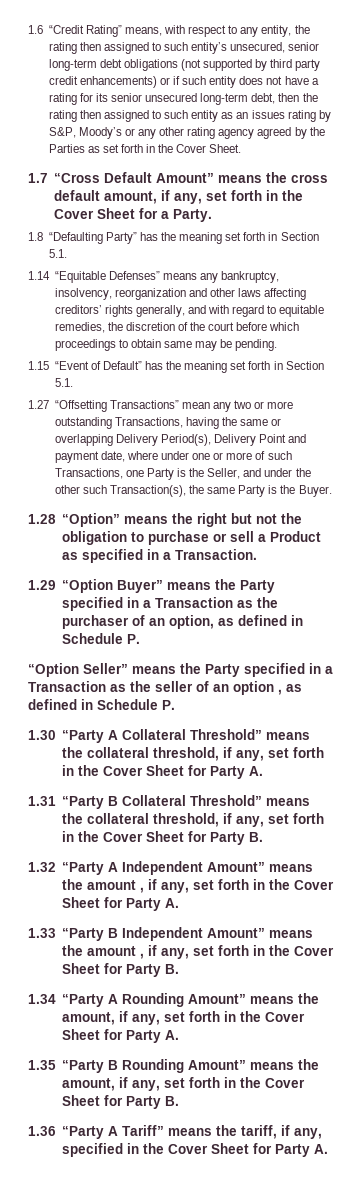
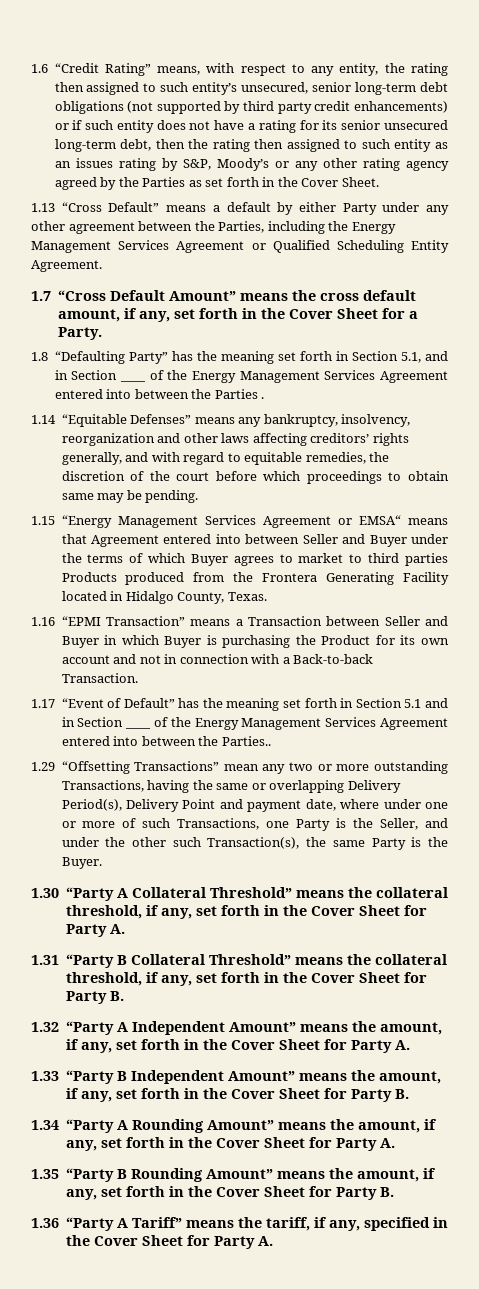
(242, 148) none -> [31,202,449,215] [31,221,396,234] [31,240,449,253] [31,260,102,272] // 1.13 “Cross Default” means a default by either Party under any other agreement between the Parties, including the Energy Management Services Agreement or Qualified Scheduling Entity Agreement.
[48,249,67,258] 5.1. -> [400,351,449,363] [54,370,118,380] [119,380,146,382] [149,370,448,383] [54,389,265,399] 5.1, and in Section ____ of the Energy Management Services Agreement entered into between the Parties .
(49, 365) none -> [61,515,448,528] [61,534,448,547] [61,553,449,566] [61,572,449,585] [61,591,267,604] [31,616,448,626] [61,635,450,648] [61,654,374,664] [61,673,138,683] [31,699,55,708] “Energy Management Services Agreement or EMSA“ means that Agreement entered into between Seller and Buyer under the terms of which Buyer agrees to market to third parties Products produced from the Frontera Generating Facility located in Hidalgo County, Texas. // 1.16 “EPMI Transaction” means a Transaction between Seller and Buyer in which Buyer is purchasing the Product for its own account and not in connection with a Back-to-back Transaction. // 1.17
[54,378,73,387] [28,400,49,409] 5.1. // 1.27 -> [404,698,448,708] [61,717,124,727] [125,727,152,729] [153,717,448,730] [61,736,271,746] [31,762,55,771] 5.1 and in Section ____ of the Energy Management Services Agreement entered into between the Parties.. // 1.29
[28,513,302,527] [61,531,321,545] [61,549,257,563] [28,579,275,593] [61,597,278,611] [61,615,303,629] [61,633,140,644] [28,663,333,677] [28,681,302,695] [28,699,175,710] // 1.28 “Option” means the right but not the obligation to purchase or sell a Product as specified in a Transaction. // 1.29 “Option Buyer” means the Party specified in a Transaction as the purchaser of an option, as defined in Schedule P. // “Option Seller” means the Party specified in a Transaction as the seller of an option , as defined in Schedule P. -> (102, 863) none
[86,880,144,893] amount , -> [379,1022,442,1035] amount,
[86,946,144,959] amount , -> [378,1071,441,1084] amount,

